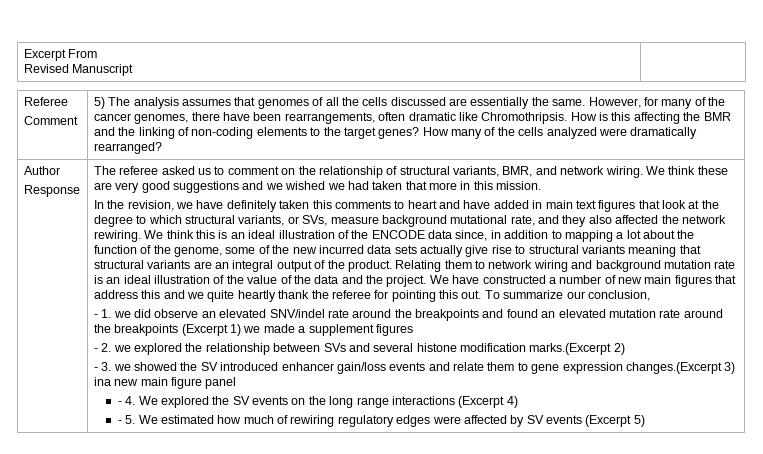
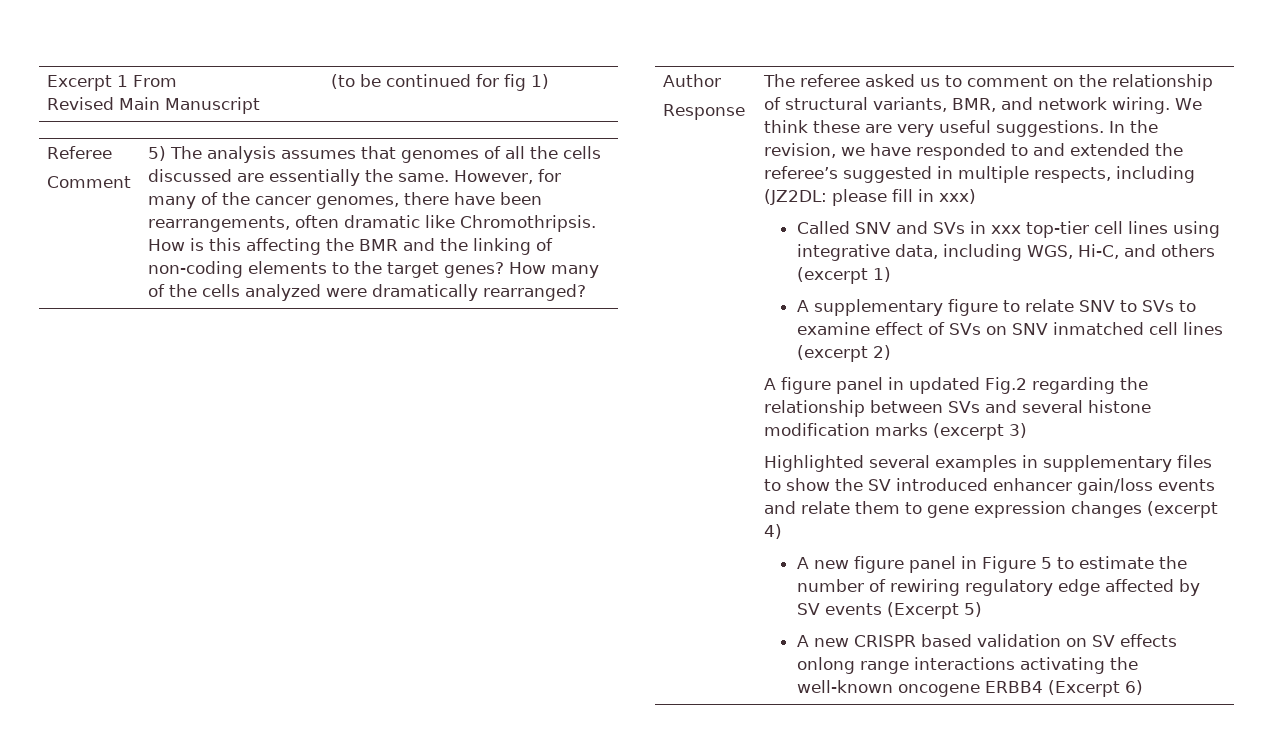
(66, 55) none -> [117,75,129,87] 1
(69, 68) none -> [119,97,161,110] Main
(134, 70) none -> [331,74,550,91] (to be continued for fig 1)
[141,181,542,193] good suggestions and we wished we had taken that more in this mission. // -> [939,120,1105,137] useful suggestions.
[226,200,719,212] [93,215,726,227] [93,230,695,242] [93,245,701,257] [93,260,736,272] [93,275,737,287] [93,290,650,302] [93,309,723,321] [93,324,413,336] [93,343,183,355] definitely taken this comments to heart and have added in main text figures that look at the degree to which structural variants, or SVs, measure background mutational rate, and they also affected the network rewiring. We think this is an ideal illustration of the ENCODE data since, in addition to mapping a lot about the function of the genome, some of the new incurred data sets actually give rise to structural variants meaning that structural variants are an integral output of the product. Relating them to network wiring and background mutation rate is an ideal illustration of the value of the data and the project. We have constructed a number of new main figures that address this and we quite heartly thank the referee for pointing this out. To summarize our conclusion, // - 1. we did observe an elevated SNV/indel rate around the breakpoints and found an elevated mutation rate around the breakpoints (Excerpt 1) we made a supplement figures // - 2. we explored -> [916,143,1184,160] [764,166,1196,183] [764,189,977,206] [796,221,1220,238] [796,244,1215,261] [796,267,891,284] [796,299,1196,316] [796,322,1223,335] [796,345,891,362] [764,377,1116,394] responded to and extended the referee’s suggested in multiple respects, including (JZ2DL: please fill in xxx) // Called SNV and SVs in xxx top-tier cell lines using integrative data, including WGS, Hi-C, and others (excerpt 1) // A supplementary figure to relate SNV to SVs to examine effect of SVs on SNV inmatched cell lines (excerpt 2) // A figure panel in updated Fig.2 regarding
[529,343,625,355] [93,362,178,371] marks.(Excerpt 2) // - 3. we showed -> [875,423,1028,440] [764,455,1213,472] [764,478,831,491] marks (excerpt 3) // Highlighted several examples in supplementary files to show
[625,362,736,374] [93,377,237,389] [117,396,518,408] [117,415,274,424] changes.(Excerpt 3) ina new main figure panel // - 4. We explored the SV events on the long range interactions (Excerpt 4) // - 5. We estimated how much -> [1071,501,1219,518] [764,524,783,539] [796,556,1187,573] [796,579,864,592] changes (excerpt 4) // A new figure panel in Figure 5 to estimate the number
[396,415,461,427] edges were -> [1057,579,1100,596] edge
(645, 421) none -> [796,634,1177,647] [796,657,1138,674] [796,680,1143,697] // A new CRISPR based validation on SV effects onlong range interactions activating the well-known oncogene ERBB4 (Excerpt 6)

